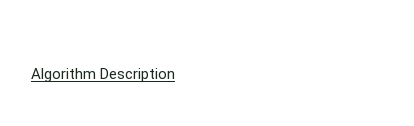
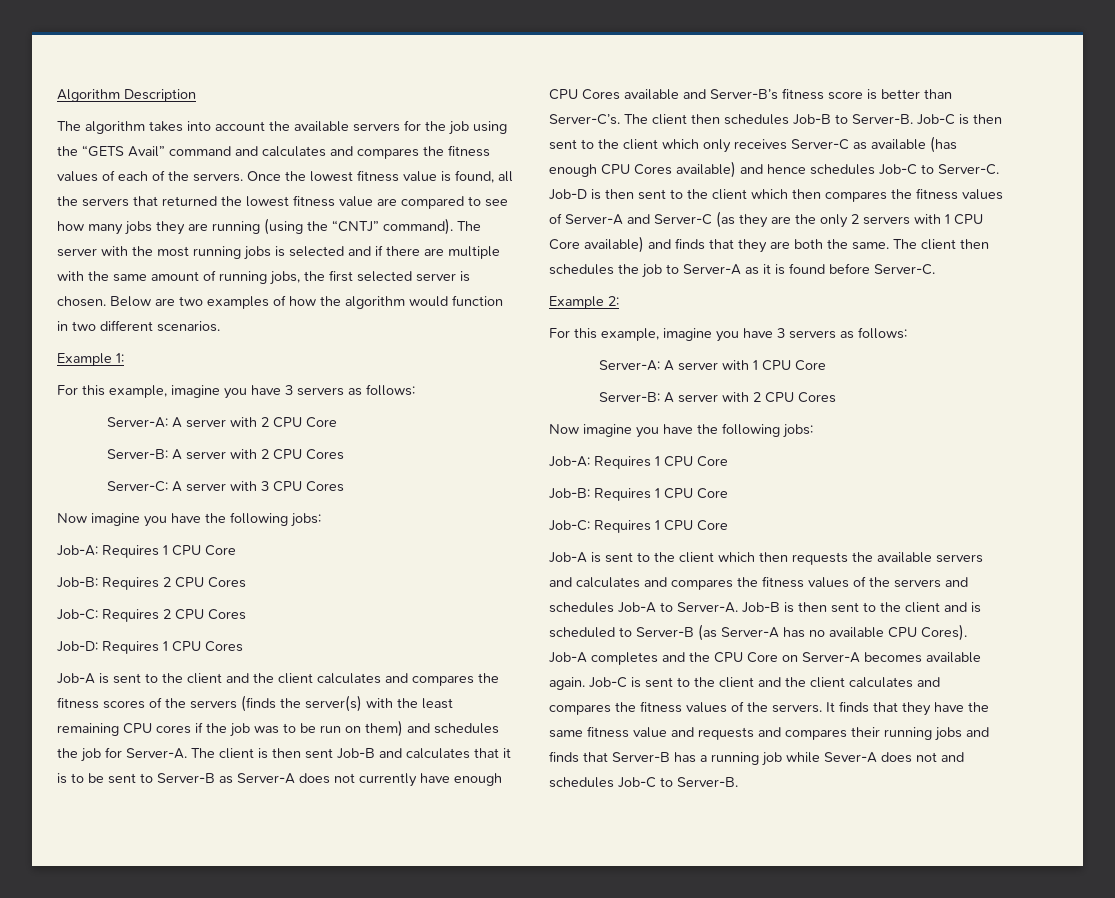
(176, 75) none -> [57,120,507,135] [57,145,490,159] [57,170,513,183] [57,195,508,209] [57,218,481,235] [57,245,500,260] [57,270,470,285] [57,295,503,309] [57,320,220,332] [57,353,124,366] [57,384,415,399] [107,417,338,428] [107,449,345,460] [107,481,345,492] [57,512,321,527] [57,545,236,558] [57,577,246,590] [57,609,246,622] [57,641,243,654] [57,673,499,686] [57,695,453,712] [57,720,499,737] [57,747,511,762] [57,773,502,787] [549,88,952,100] [549,114,1002,125] [549,136,957,153] [549,161,999,178] [549,188,1003,202] [549,211,983,228] [549,236,989,253] [549,263,935,278] [549,296,619,309] [549,327,907,342] [599,360,827,371] [599,392,837,403] [549,423,813,438] [549,456,728,469] [549,488,728,501] [549,520,728,533] [549,552,983,565] [549,576,968,590] [549,602,981,613] [549,624,967,641] [549,652,981,665] [549,677,940,690] [549,701,989,716] [549,726,989,741] [549,751,964,766] [549,777,738,788] // The algorithm takes into account the available servers for the job using the “GETS Avail” command and calculates and compares the fitness values of each of the servers. Once the lowest fitness value is found, all the servers that returned the lowest fitness value are compared to see how many jobs they are running (using the “CNTJ” command). The server with the most running jobs is selected and if there are multiple with the same amount of running jobs, the first selected server is chosen. Below are two examples of how the algorithm would function in two different scenarios. // Example 1: // For this example, imagine you have 3 servers as follows: // Server-A: A server with 2 CPU Core // Server-B: A server with 2 CPU Cores // Server-C: A server with 3 CPU Cores // Now imagine you have the following jobs: // Job-A: Requires 1 CPU Core // Job-B: Requires 2 CPU Cores // Job-C: Requires 2 CPU Cores // Job-D: Requires 1 CPU Cores // Job-A is sent to the client and the client calculates and compares the fitness scores of the servers (finds the server(s) with the least remaining CPU cores if the job was to be run on them) and schedules the job for Server-A. The client is then sent Job-B and calculates that it is to be sent to Server-B as Server-A does not currently have enough CPU Cores available and Server-B’s fitness score is better than Server-C’s. The client then schedules Job-B to Server-B. Job-C is then sent to the client which only receives Server-C as available (has enough CPU Cores available) and hence schedules Job-C to Server-C. Job-D is then sent to the client which then compares the fitness values of Server-A and Server-C (as they are the only 2 servers with 1 CPU Core available) and finds that they are both the same. The client then schedules the job to Server-A as it is found before Server-C. // Example 2: // For this example, imagine you have 3 servers as follows: // Server-A: A server with 1 CPU Core // Server-B: A server with 2 CPU Cores // Now imagine you have the following jobs: // Job-A: Requires 1 CPU Core // Job-B: Requires 1 CPU Core // Job-C: Requires 1 CPU Core // Job-A is sent to the client which then requests the available servers and calculates and compares the fitness values of the servers and schedules Job-A to Server-A. Job-B is then sent to the client and is scheduled to Server-B (as Server-A has no available CPU Cores). Job-A completes and the CPU Core on Server-A becomes available again. Job-C is sent to the client and the client calculates and compares the fitness values of the servers. It finds that they have the same fitness value and requests and compares their running jobs and finds that Server-B has a running job while Sever-A does not and schedules Job-C to Server-B.

